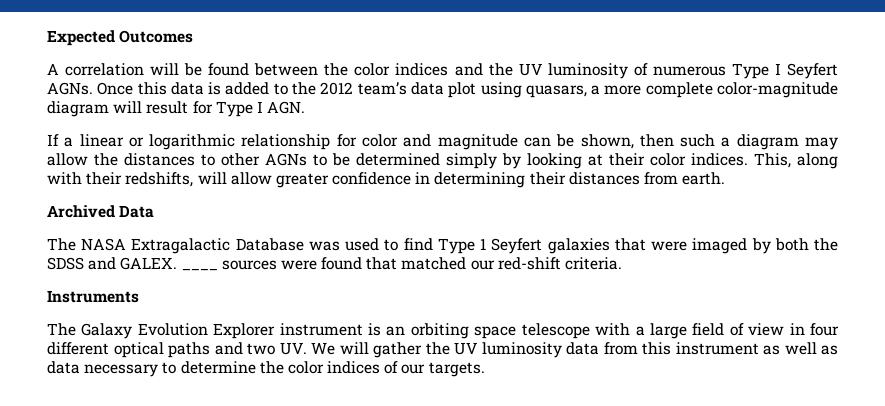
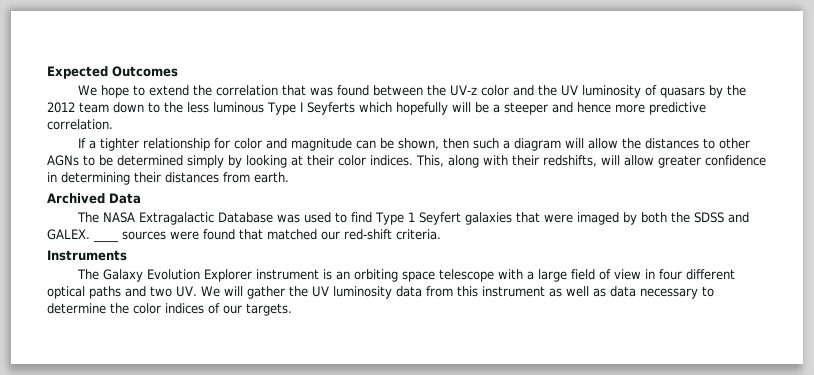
[47,63,203,76] A correlation will be -> [78,85,334,98] We hope to extend the correlation that was
[354,63,449,76] color indices -> [450,85,510,96] UV-z color
[652,63,838,79] [47,82,838,98] [47,101,306,117] numerous Type I Seyfert AGNs. Once this data is added to the 2012 team’s data plot using quasars, a more complete color-magnitude diagram will result for Type I AGN. -> [660,85,747,98] [47,102,706,115] [47,119,113,130] quasars by the 2012 team down to the less luminous Type I Seyferts which hopefully will be a steeper and hence more predictive correlation.
[79,134,236,150] linear or logarithmic -> [100,138,140,151] tighter
[804,137,838,150] may -> [565,138,585,148] will

